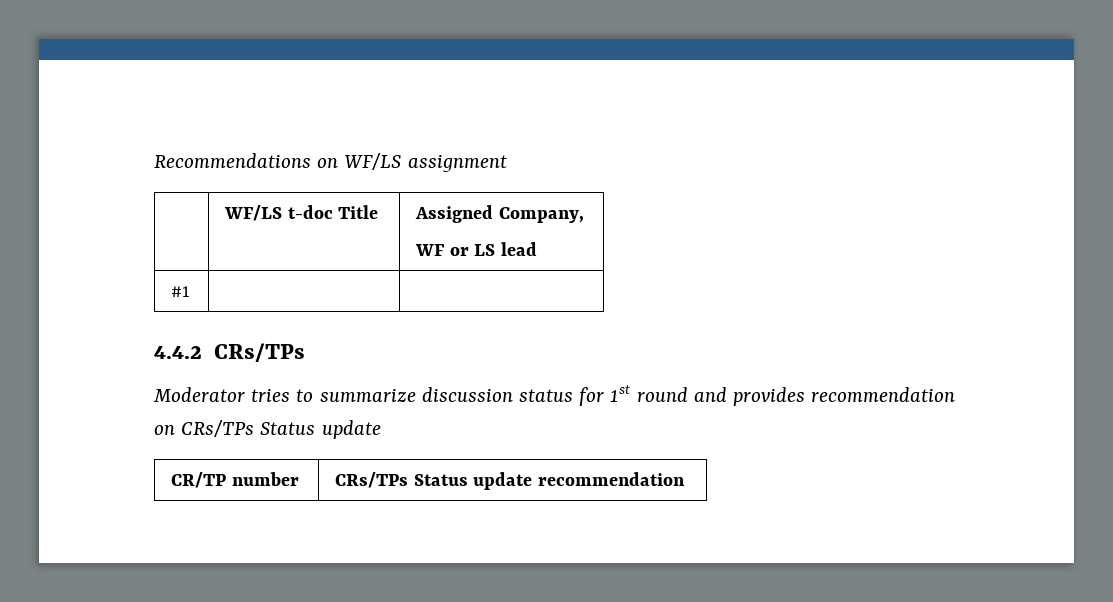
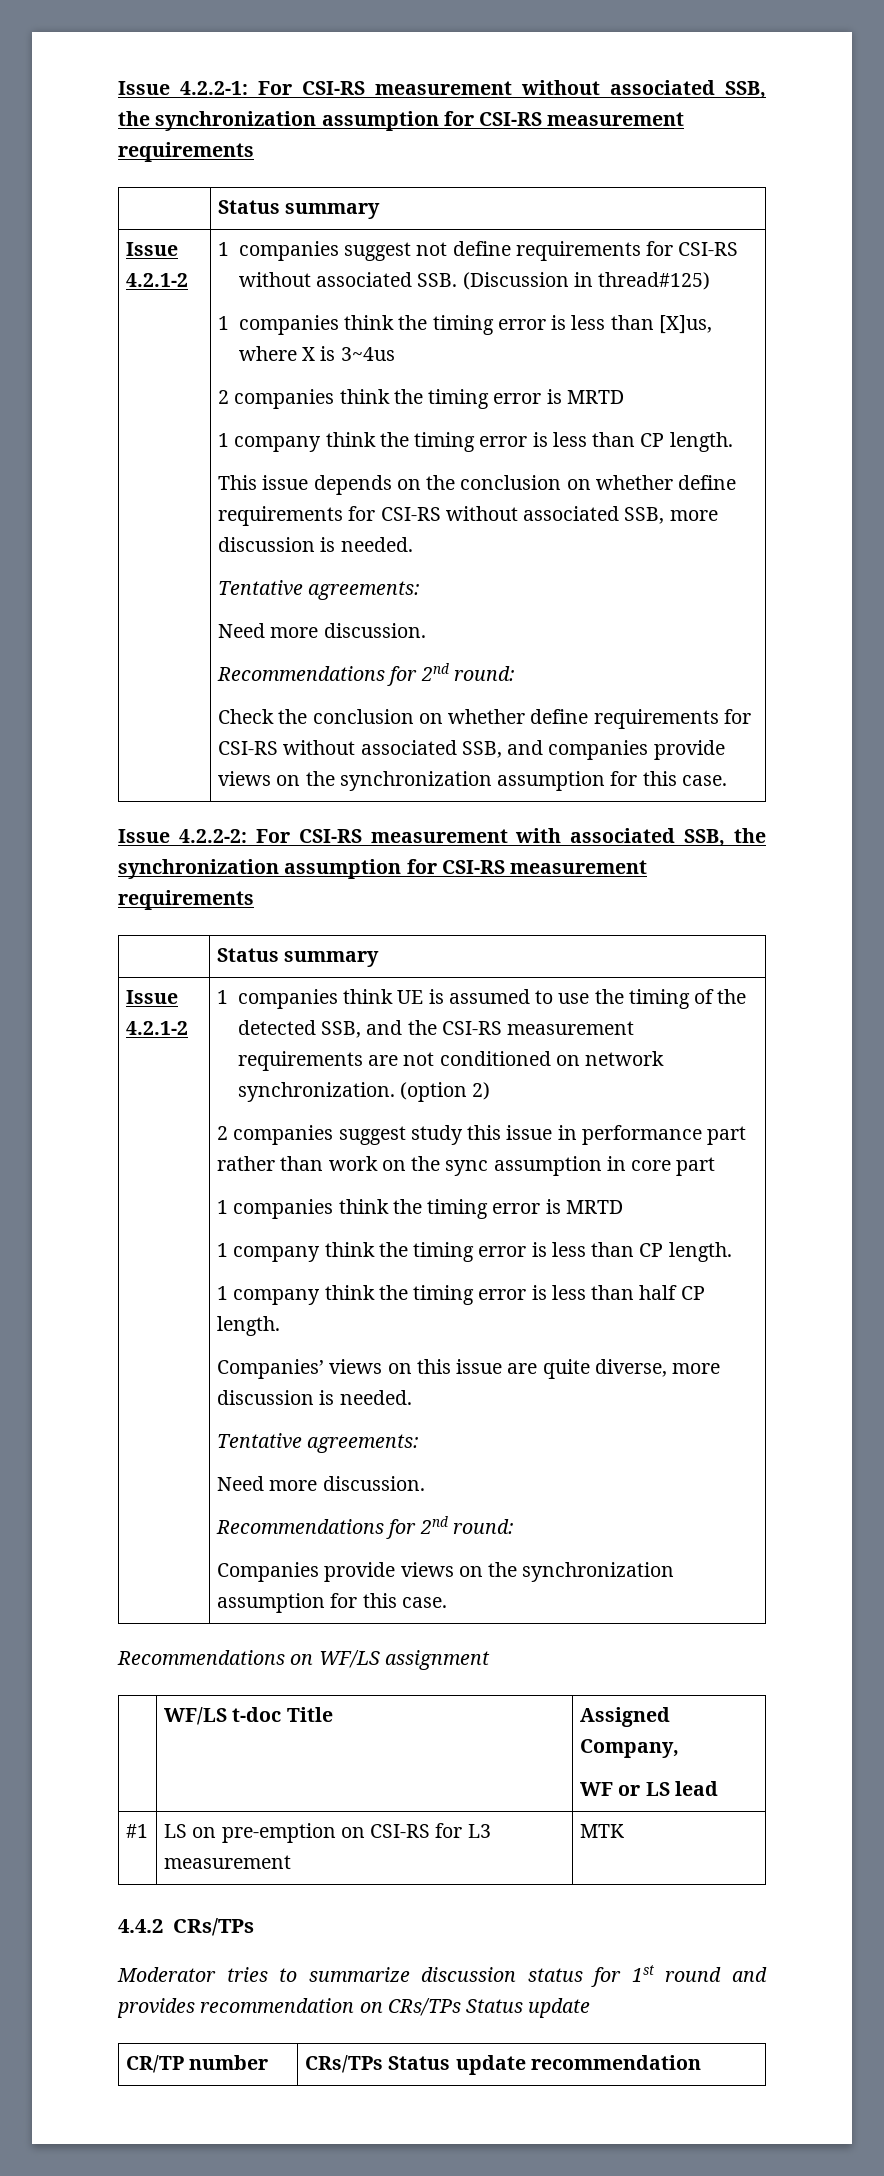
(154, 160) none -> [118,80,766,99] [118,111,685,131] [118,142,254,162] [217,200,381,219] [125,242,178,256] [125,273,188,287] [217,241,739,261] [238,272,711,290] [217,315,712,335] [238,346,395,361] [217,389,624,409] [217,432,733,452] [217,475,737,495] [217,506,718,526] [217,537,413,552] [217,580,421,600] [217,623,426,638] [216,663,515,686] [217,709,751,729] [217,740,725,760] [217,771,727,791] [118,828,766,847] [118,859,648,879] [118,890,254,910] [216,948,380,967] [125,990,178,1004] [125,1021,188,1035] [216,989,747,1009] [237,1020,635,1038] [237,1051,665,1071] [237,1082,491,1102] [216,1125,747,1145] [216,1156,716,1176] [216,1199,623,1219] [216,1242,732,1262] [216,1285,705,1305] [216,1316,280,1336] [216,1359,721,1379] [216,1390,412,1405] [216,1433,420,1453] [216,1476,425,1491] [215,1516,514,1539] [216,1562,675,1582] [216,1593,447,1613] Issue 4.2.2-1: For CSI-RS measurement without associated SSB, the synchronization assumption for CSI-RS measurement requirements // | Status summary // Issue 4.2.1-2 | 1 companies suggest not define requirements for CSI-RS without associated SSB. (Discussion in thread#125) // 1 companies think the timing error is less than [X]us, where X is 3~4us // 2 companies think the timing error is MRTD // 1 company think the timing error is less than CP length. // This issue depends on the conclusion on whether define requirements for CSI-RS without associated SSB, more discussion is needed. // Tentative agreements: // Need more discussion. // Recommendations for 2nd round: // Check the conclusion on whether define requirements for CSI-RS without associated SSB, and companies provide views on the synchronization assumption for this case. // Issue 4.2.2-2: For CSI-RS measurement with associated SSB, the synchronization assumption for CSI-RS measurement requirements // | Status summary // Issue 4.2.1-2 | 1 companies think UE is assumed to use the timing of the detected SSB, and the CSI-RS measurement requirements are not conditioned on network synchronization. (option 2) // 2 companies suggest study this issue in performance part rather than work on the sync assumption in core part // 1 companies think the timing error is MRTD // 1 company think the timing error is less than CP length. // 1 company think the timing error is less than half CP length. // Companies’ views on this issue are quite diverse, more discussion is needed. // Tentative agreements: // Need more discussion. // Recommendations for 2nd round: // Companies provide views on the synchronization assumption for this case. //
(191, 291) | -> [163,1823,491,1843] [163,1855,291,1869] [579,1824,624,1838] LS on pre-emption on CSI-RS for L3 measurement | MTK

